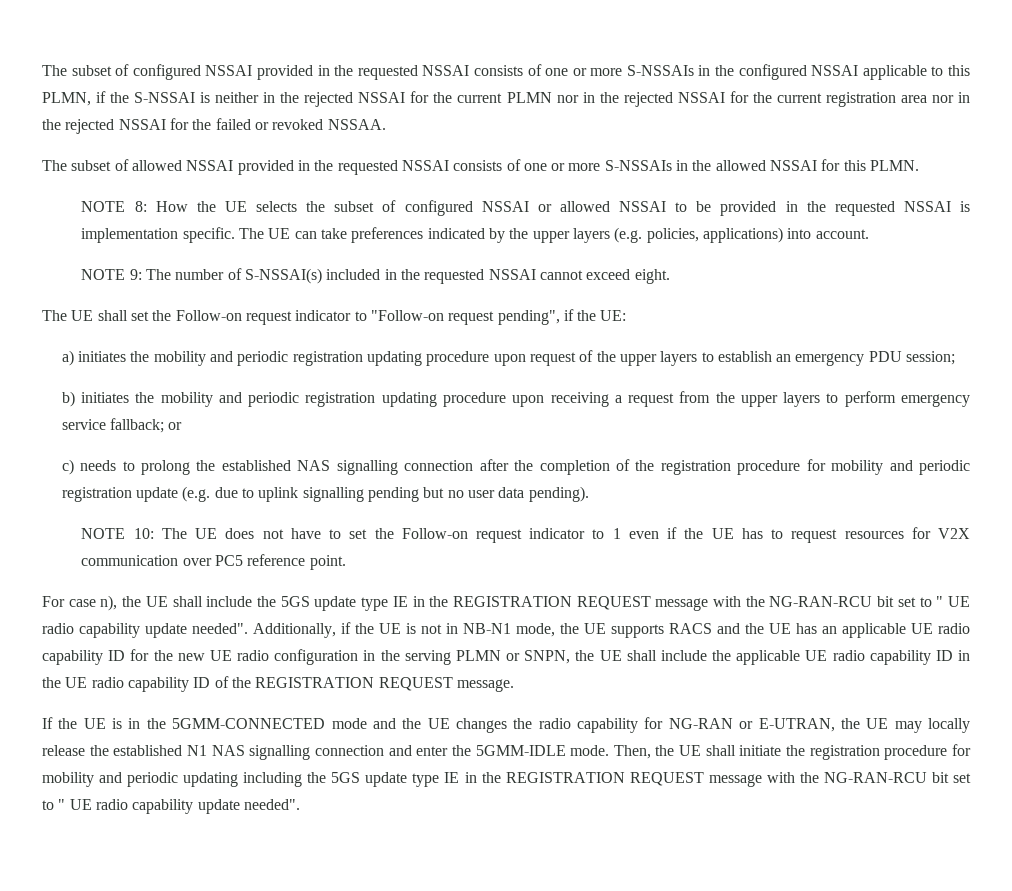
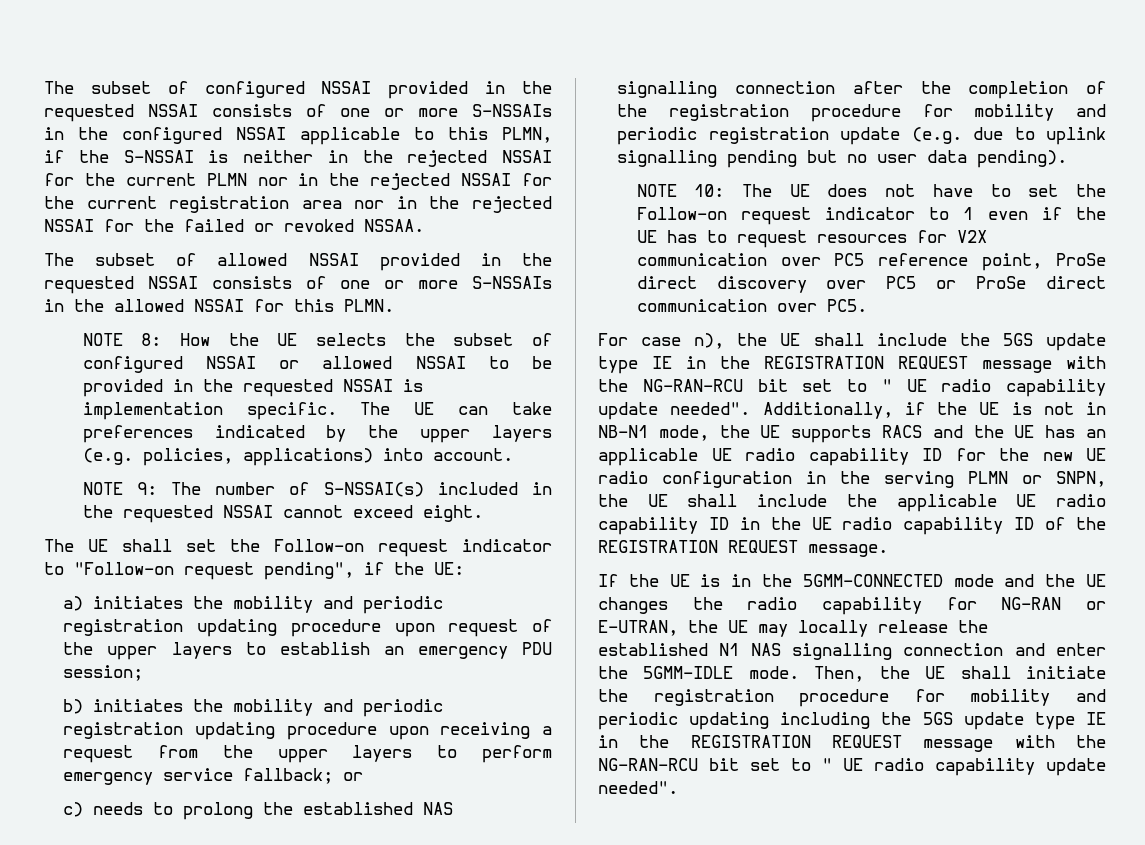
[309,555,346,570] point. -> [982,253,1106,271] [636,276,1106,293] [636,299,867,312] point, ProSe direct discovery over PC5 or ProSe direct communication over PC5.

